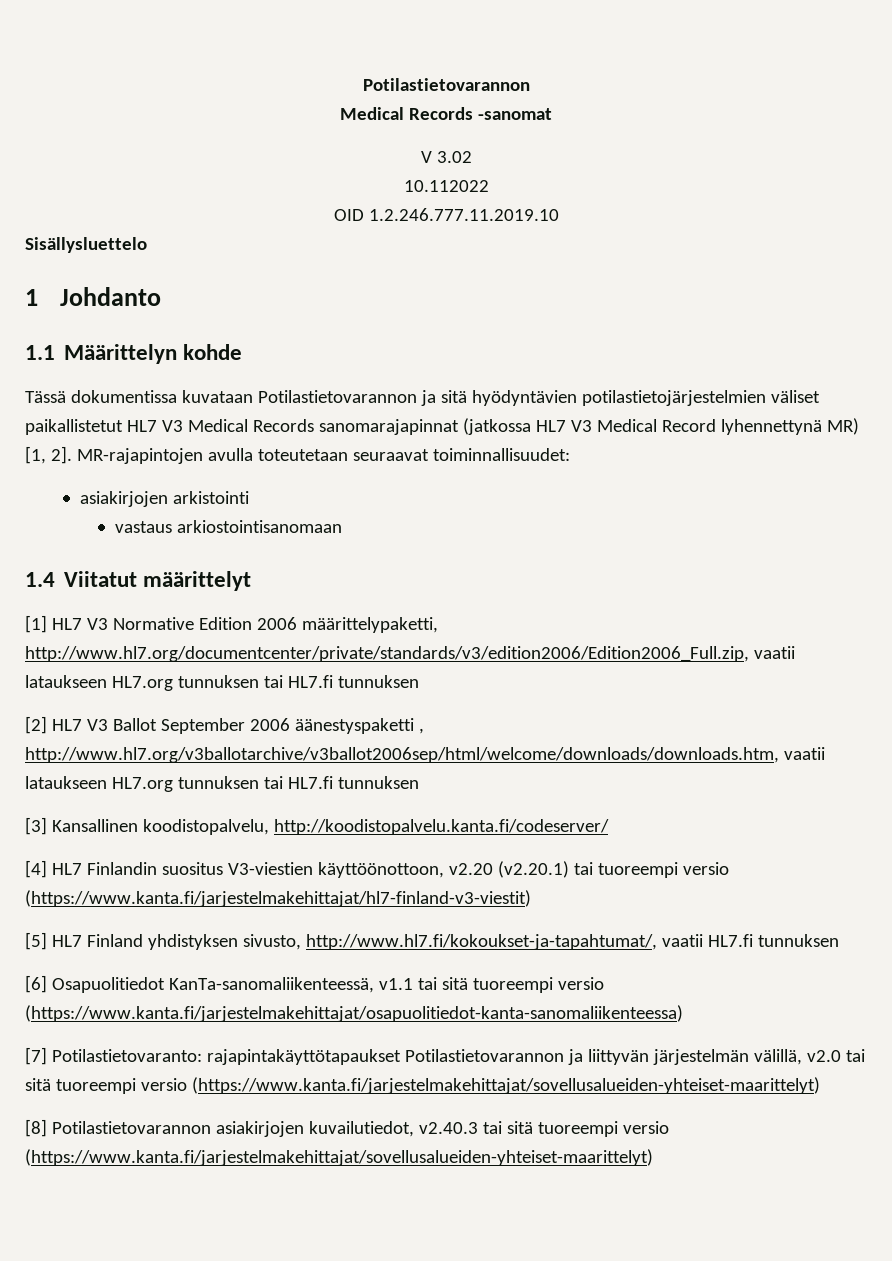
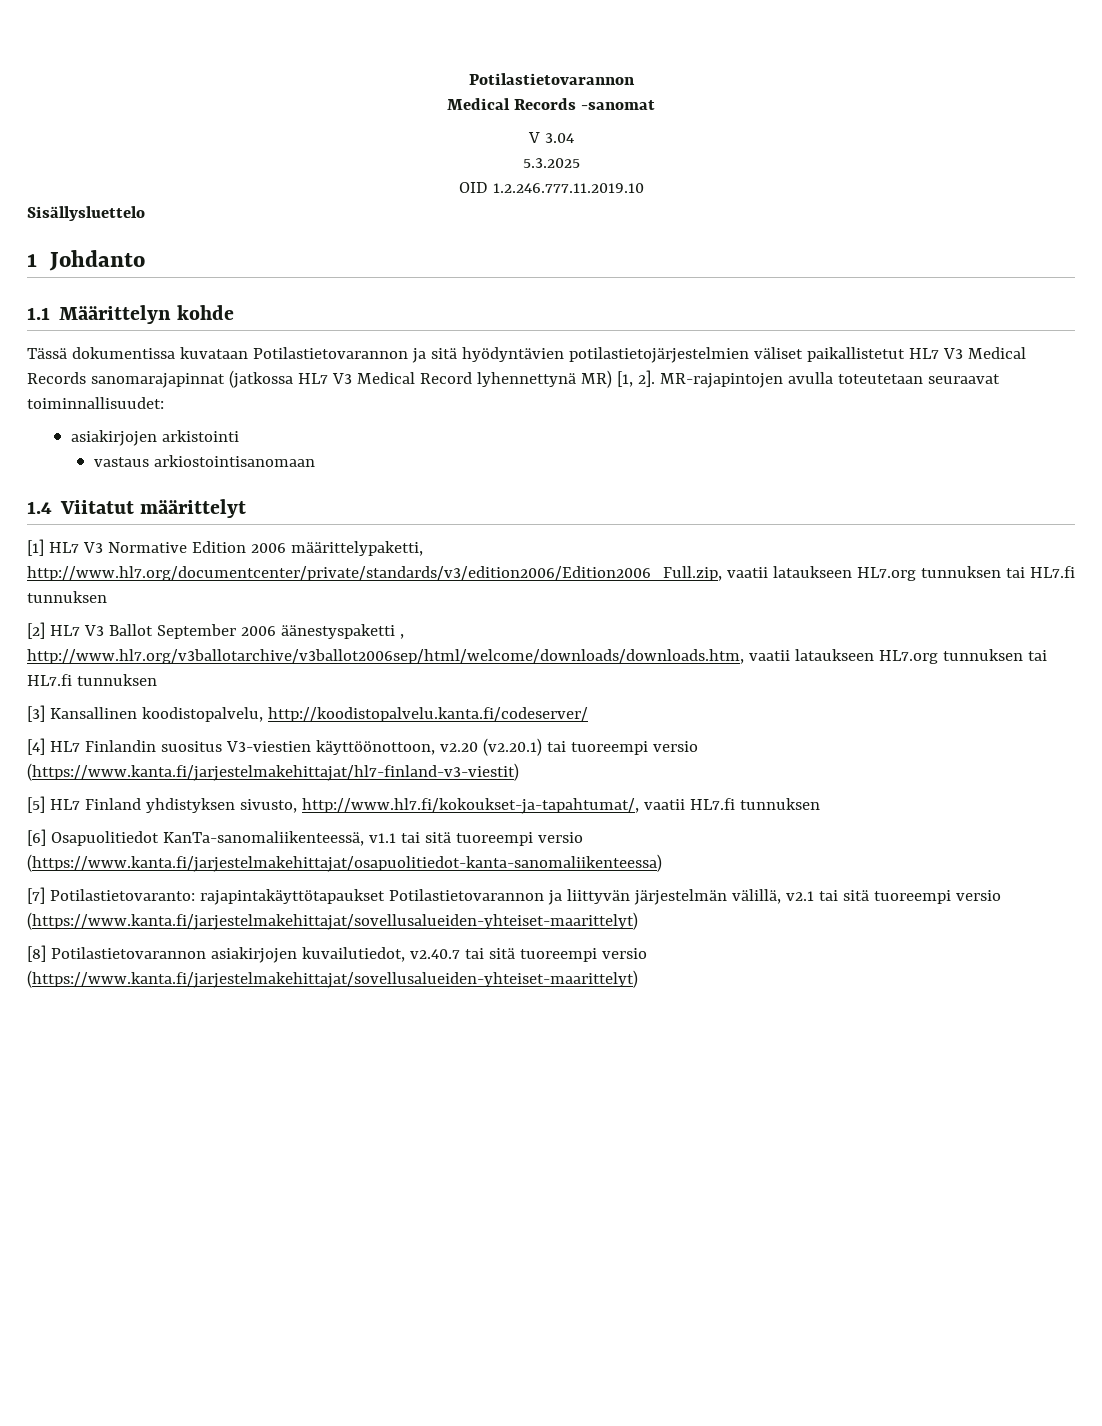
[436,151,472,163] [403,180,489,192] 3.02 // 10.112022 -> [544,133,574,143] [522,158,580,168] 3.04 // 5.3.2025
[806,1050,841,1062] v2.0 -> [785,891,814,901] v2.1
[418,1122,478,1134] v2.40.3 -> [409,949,460,959] v2.40.7

